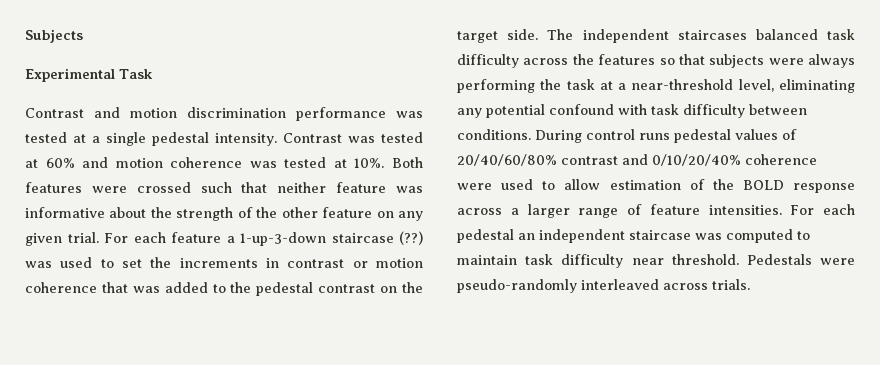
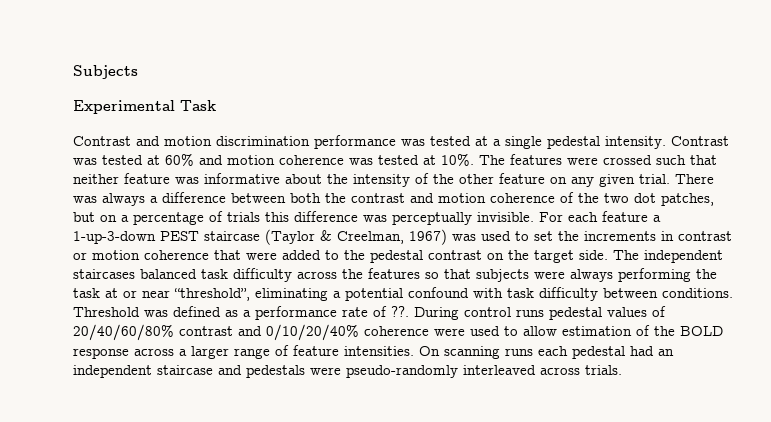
[391,157,423,168] Both -> [479,155,505,165] The
[176,207,234,221] strength -> [353,174,410,187] intensity
(99, 237) none -> [675,174,714,184] [73,192,714,206] [73,211,534,225] There was always a difference between both the contrast and motion coherence of the two dot patches, but on a percentage of trials this difference was perceptually invisible.
[331,231,423,245] staircase (??) -> [160,229,447,245] PEST staircase (Taylor & Creelman, 1967)
[132,286,160,293] was -> [246,252,277,260] were
[618,79,855,93] [457,108,482,118] a near-threshold level, eliminating any -> [123,288,341,301] or near “threshold”, eliminating a
(531, 134) none -> [73,306,409,320] Threshold was defined as a performance rate of ??.
[790,205,815,215] For -> [419,346,533,359] On scanning runs
(514, 236) none -> [630,346,654,356] had
[695,229,810,243] [457,254,812,268] was computed to maintain task difficulty near threshold. Pedestals -> [218,365,305,378] and pedestals

